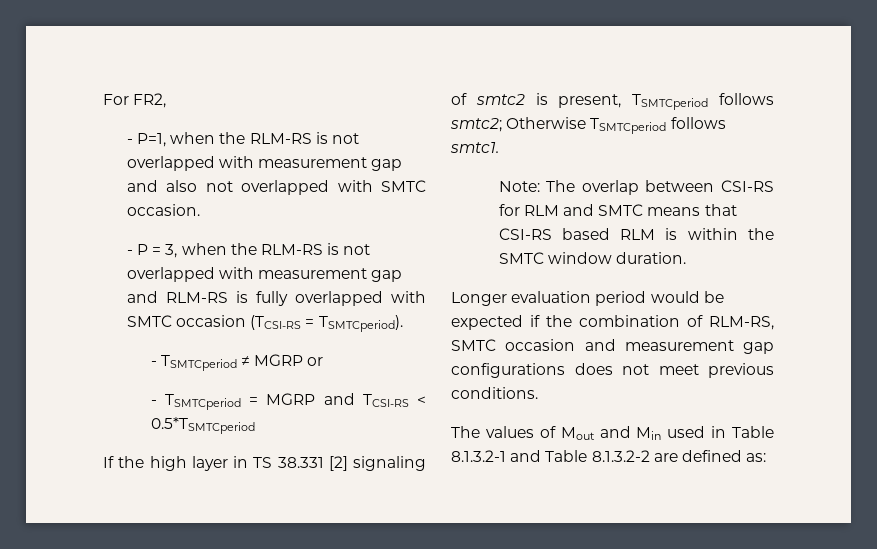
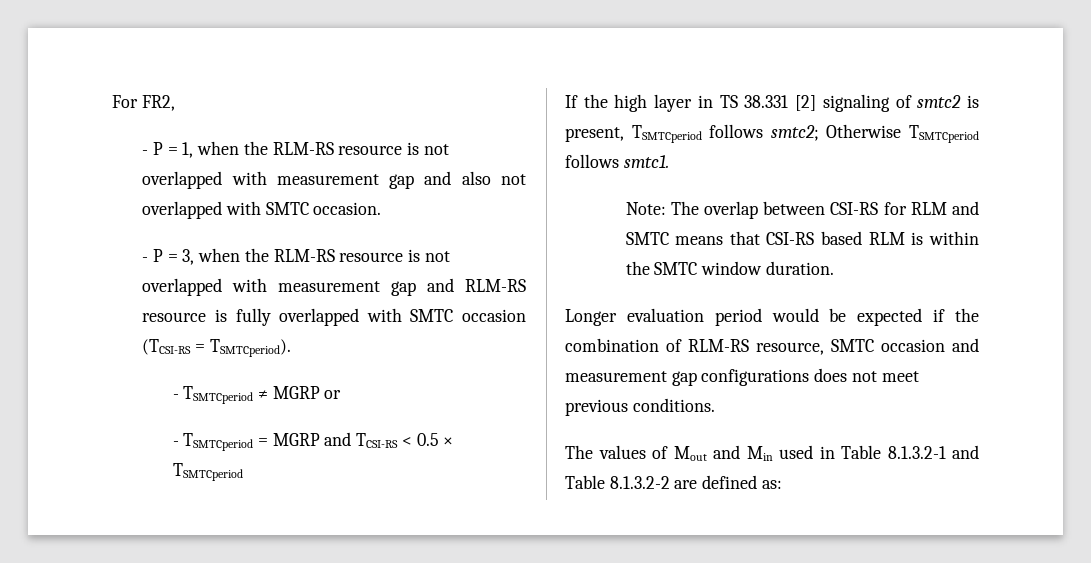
[137,132,312,147] P=1, when the RLM-RS -> [153,141,403,158] P = 1, when the RLM-RS resource
(323, 249) none -> [339,252,404,262] resource
(228, 297) none -> [142,312,207,322] resource
[150,417,255,434] 0.5*TSMTCperiod -> [416,433,454,446] [172,463,243,481] 0.5 × TSMTCperiod
[709,316,774,330] RLM-RS, -> [688,339,824,355] RLM-RS resource,

